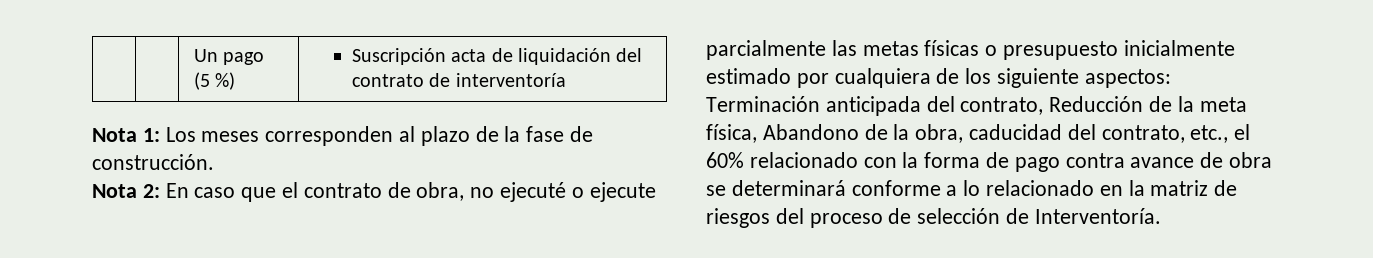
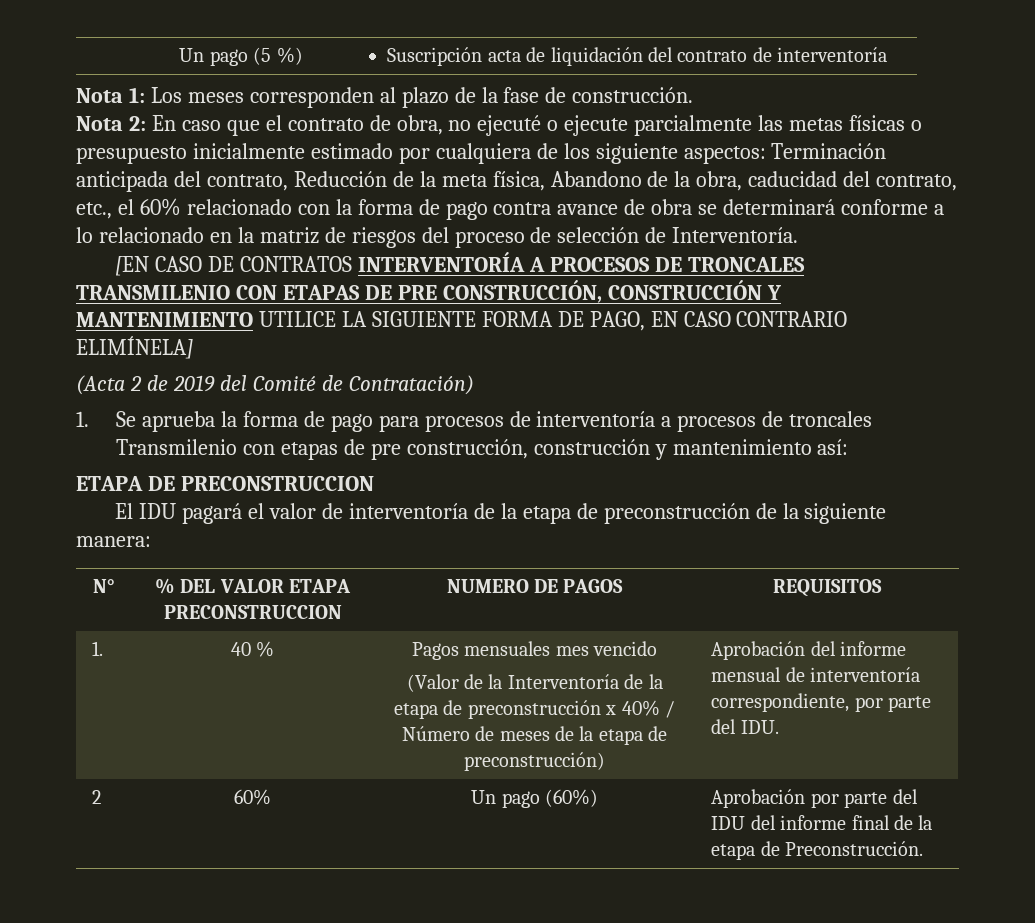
(1161, 216) none -> [115,252,805,276] [76,280,782,303] [76,311,848,331] [76,336,193,359] [76,375,474,395] [76,411,873,432] [116,439,849,460] [76,476,374,491] [115,503,887,524] [76,536,151,547] [93,579,115,593] [154,578,352,594] [163,605,342,619] [446,579,624,593] [773,579,882,597] [92,641,104,656] [230,641,275,657] [411,641,658,660] [406,674,663,692] [394,700,675,719] [401,726,668,745] [464,752,605,771] [711,641,907,660] [711,667,921,682] [711,693,932,712] [711,719,779,734] [92,790,102,804] [234,789,271,805] [471,789,598,808] [711,789,918,808] [711,815,933,830] [711,841,924,860] // [EN CASO DE CONTRATOS INTERVENTORÍA A PROCESOS DE TRONCALES TRANSMILENIO CON ETAPAS DE PRE CONSTRUCCIÓN, CONSTRUCCIÓN Y MANTENIMIENTO UTILICE LA SIGUIENTE FORMA DE PAGO, EN CASO CONTRARIO ELIMÍNELA] // (Acta 2 de 2019 del Comité de Contratación) // 1. Se aprueba la forma de pago para procesos de interventoría a procesos de troncales Transmilenio con etapas de pre construcción, construcción y mantenimiento así: // ETAPA DE PRECONSTRUCCION // El IDU pagará el valor de interventoría de la etapa de preconstrucción de la siguiente manera: // N° | % DEL VALOR ETAPA PRECONSTRUCCION | NUMERO DE PAGOS | REQUISITOS // 1. | 40 % | Pagos mensuales mes vencido // (Valor de la Interventoría de la etapa de preconstrucción x 40% / Número de meses de la etapa de preconstrucción) | Aprobación del informe mensual de interventoría correspondiente, por parte del IDU. // 2 | 60% | Un pago (60%) | Aprobación por parte del IDU del informe final de la etapa de Preconstrucción.

